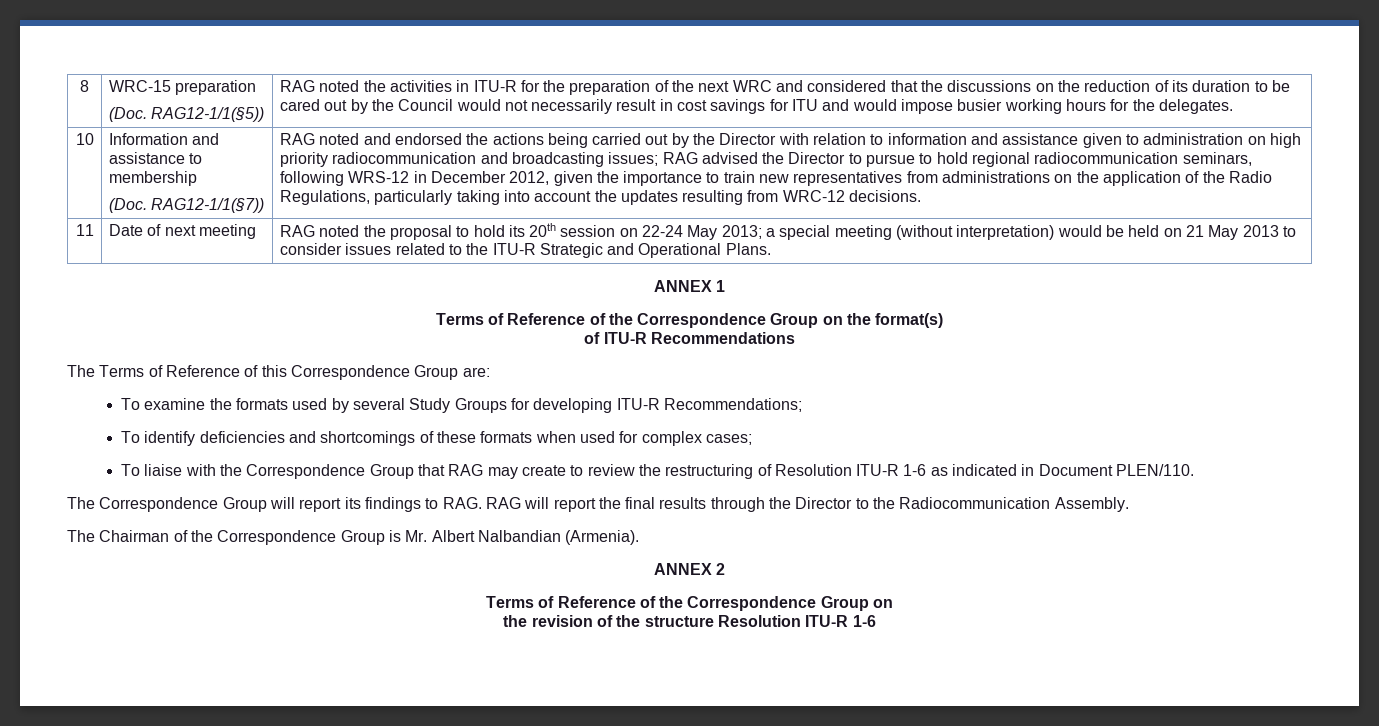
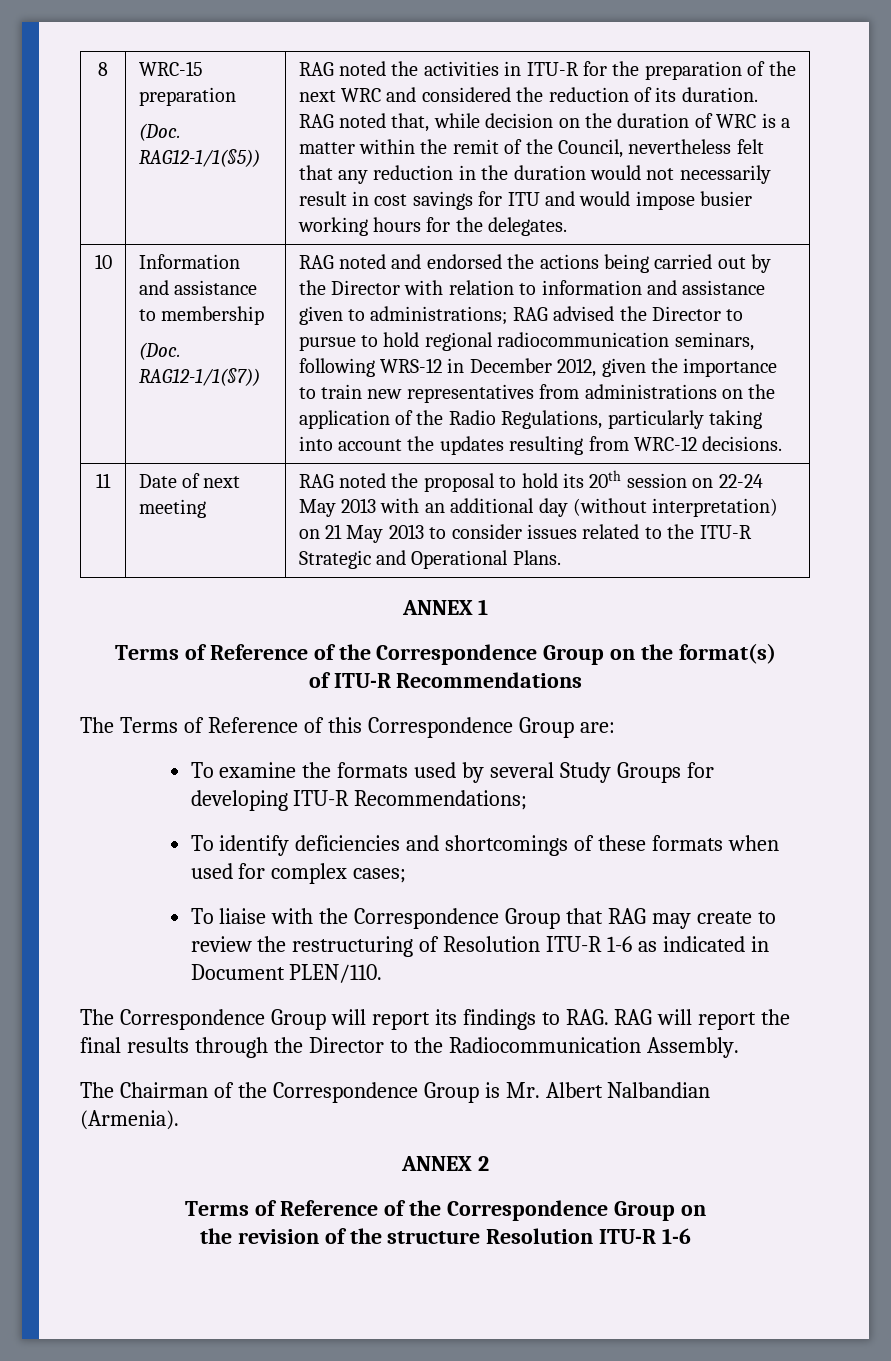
[890,80,1290,92] [279,99,454,114] that the discussions on the reduction of its duration to be cared out by the Council -> [516,87,758,102] [298,113,791,132] [298,139,764,158] [298,165,586,184] the reduction of its duration. RAG noted that, while decision on the duration of WRC is a matter within the remit of the Council, nevertheless felt that any reduction in the duration
[1143,133,1301,148] [279,152,659,167] administration on high priority radiocommunication and broadcasting issues; -> [370,306,508,325] administrations;
[721,225,1160,240] 2013; a special meeting (without interpretation) would be held -> [341,498,779,517] 2013 with an additional day (without interpretation)

